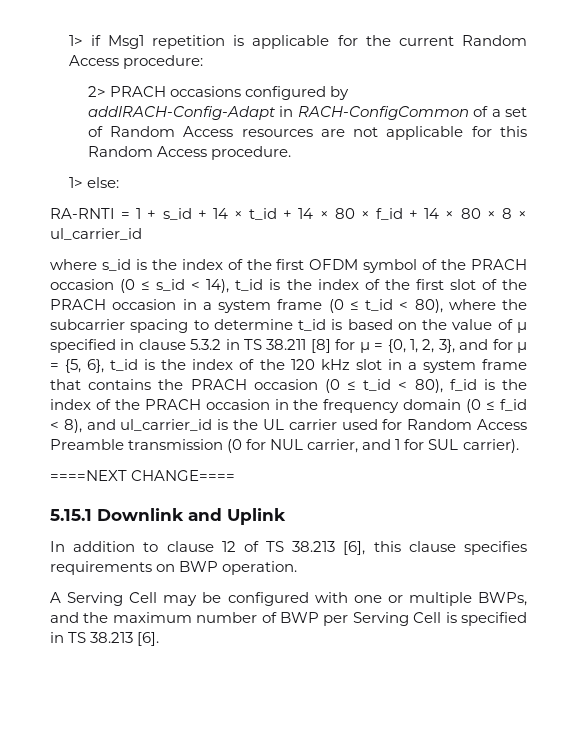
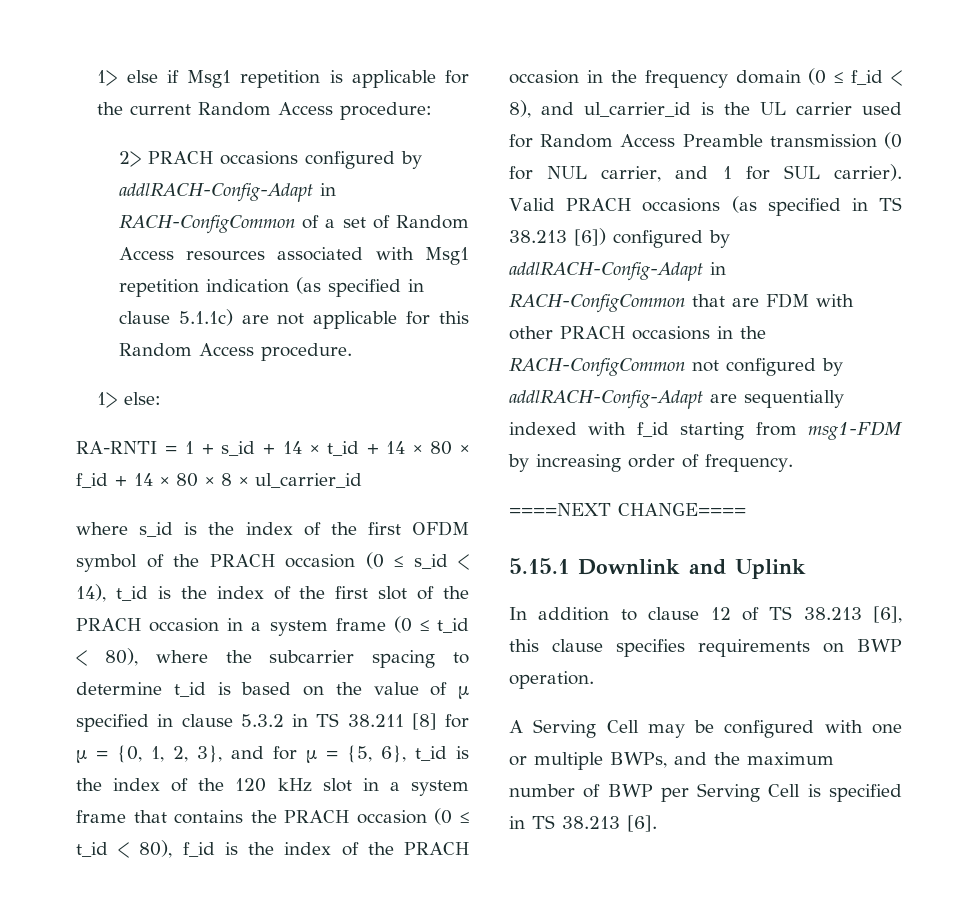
[68,35,83,46] 1> -> [97,70,158,86] 1> else
(313, 133) none -> [277,247,470,265] [118,277,424,297] [118,309,233,326] associated with Msg1 repetition indication (as specified in clause 5.1.1c)
(519, 446) none -> [509,196,902,216] [509,228,730,248] [509,262,726,281] [509,293,854,313] [509,326,766,340] [509,358,843,377] [509,390,844,409] [509,421,904,440] [508,454,793,472] Valid PRACH occasions (as specified in TS 38.213 [6]) configured by addlRACH-Config-Adapt in RACH-ConfigCommon that are FDM with other PRACH occasions in the RACH-ConfigCommon not configured by addlRACH-Config-Adapt are sequentially indexed with f_id starting from msg1-FDM by increasing order of frequency.

